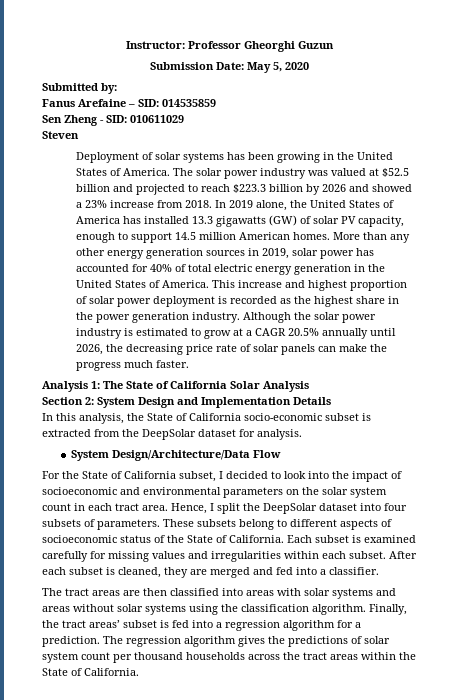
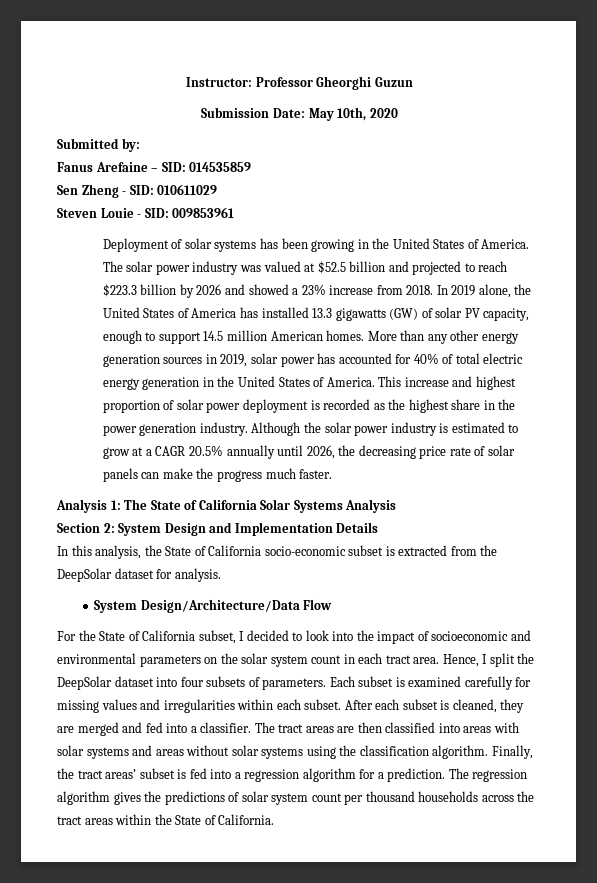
[273,62,282,72] 5, -> [337,107,367,121] 10th,
(79, 135) none -> [100,207,235,218] Louie - SID: 009853961
(260, 385) none -> [293,500,343,513] Systems
[163,519,392,530] [42,535,284,543] These subsets belong to different aspects of socioeconomic status of the State of California. -> (327, 684) none
(379, 571) // -> (252, 727) none

